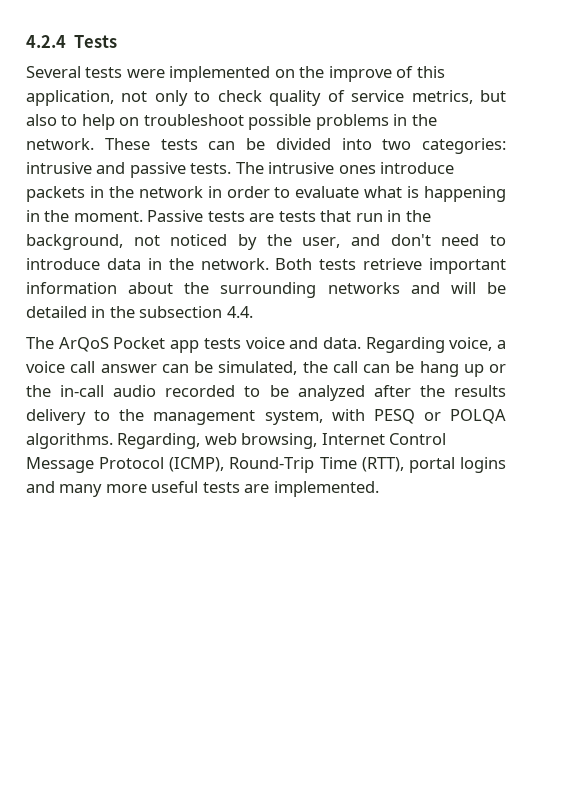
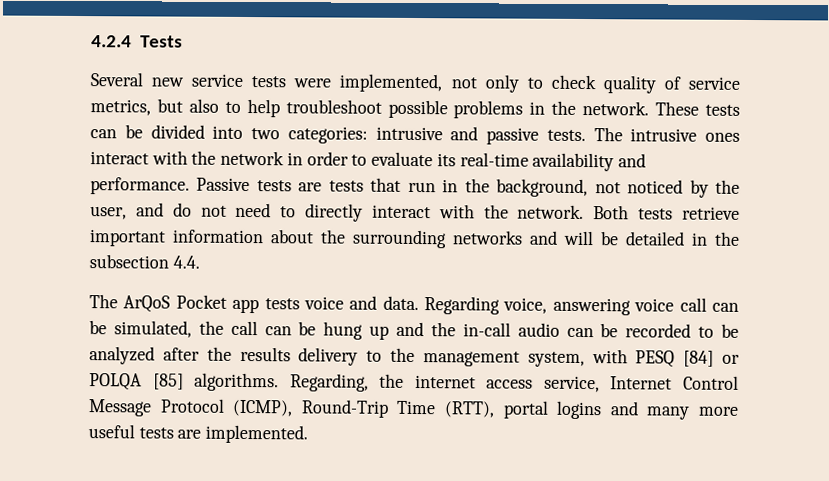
[85,66,445,82] [26,90,114,106] tests were implemented on the improve of this application, -> [151,73,443,93] new service tests were implemented,
[119,117,140,126] on -> (280, 108) none
[380,162,455,174] [26,186,104,202] introduce packets in -> [90,150,188,165] interact with
[364,186,506,202] [26,210,143,222] what is happening in the moment. -> [436,152,646,172] [90,177,190,195] its real-time availability and performance.
[390,234,507,246] [26,258,162,270] don't need to introduce data in -> [172,202,475,222] do not need to directly interact with
[496,340,506,349] a -> [552,297,631,316] answering
[100,364,157,373] answer -> (707, 304) none
[419,361,506,377] hang up or -> [323,321,424,340] hung up and
(157, 391) none -> [566,323,619,338] can be
(415, 416) none -> [683,350,715,367] [84]
(506, 416) none -> [152,373,184,390] [85]
[204,433,318,449] web browsing, -> [379,373,600,393] the internet access service,

